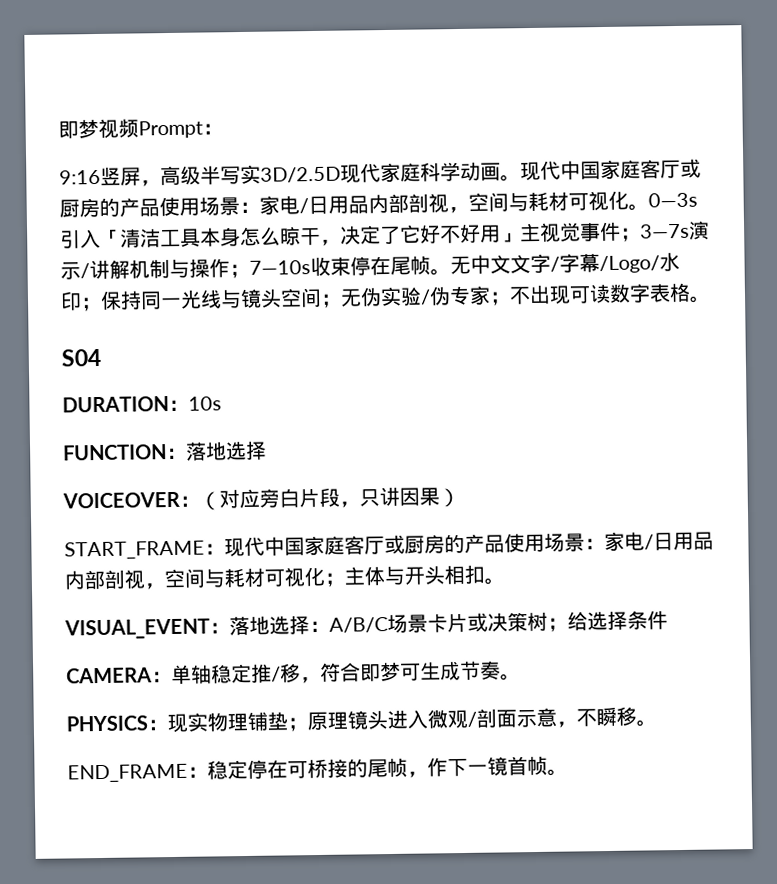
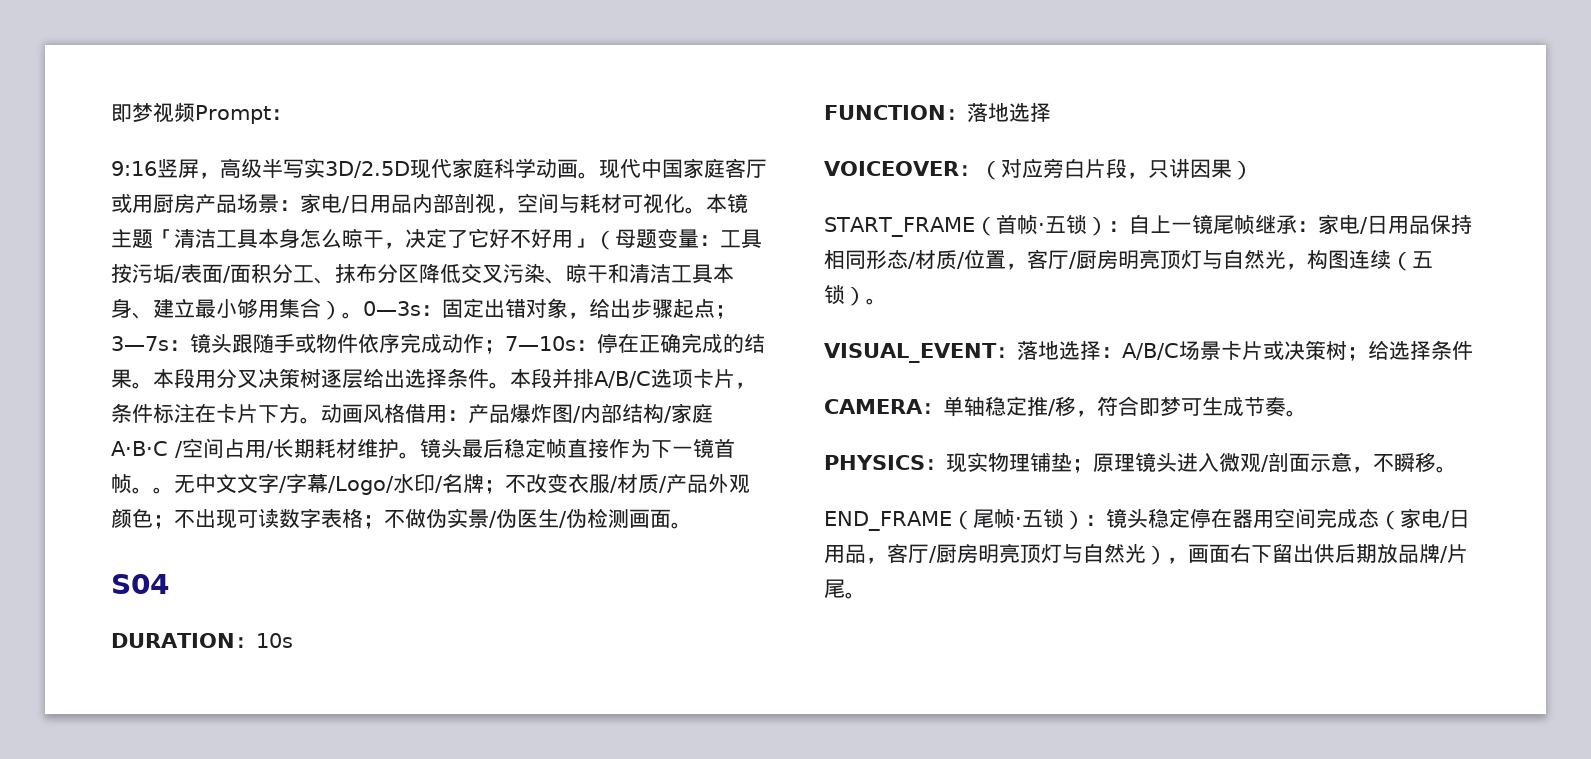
[59,196,200,218] 厨房的产品使用 -> [132,194,237,214] 用厨房产品
[648,192,698,208] [60,228,101,249] 0—3s引入 -> [706,193,748,213] [111,229,153,249] 本镜主题
[519,220,710,243] [60,255,431,280] 主视觉事件；3—7s演示/讲解机制与操作；7—10s收束停在尾帧 -> [594,229,762,250] [111,263,734,284] [111,298,736,320] [111,333,765,354] [111,368,756,389] [111,403,713,424] [111,438,735,459] [111,474,153,494] （母题变量：工具按污垢/表面/面积分工、抹布分区降低交叉污染、晾干和清洁工具本身、建立最小够用集合）。0—3s：固定出错对象，给出步骤起点；3—7s：镜头跟随手或物件依序完成动作；7—10s：停在正确完成的结果。本段用分叉决策树逐层给出选择条件。本段并排A/B/C选项卡片，条件标注在卡片下方。动画风格借用：产品爆炸图/内部结构/家庭A·B·C /空间占用/长期耗材维护。镜头最后稳定帧直接作为下一镜首帧。
[80,285,491,312] ；保持同一光线与镜头空间；无伪实验/伪专家 -> [435,474,750,494] [111,508,153,528] /名牌；不改变衣服/材质/产品外观颜色
(691, 292) none -> [363,508,671,529] ；不做伪实景/伪医生/伪检测画面
[204,531,714,558] [64,564,485,590] ：现代中国家庭客厅或厨房的产品使用场景：家电/日用品内部剖视，空间与耗材可视化；主体与开头相扣 -> [974,214,1472,236] [824,249,1433,271] [824,285,866,306] （首帧·五锁）：自上一镜尾帧继承：家电/日用品保持相同形态/材质/位置，客厅/厨房明亮顶灯与自然光，构图连续（五锁）
[187,755,548,780] ：稳定停在可桥接的尾帧，作下一镜首帧 -> [951,508,1470,530] [824,543,1468,565] [824,579,845,598] （尾帧·五锁）：镜头稳定停在器用空间完成态（家电/日用品，客厅/厨房明亮顶灯与自然光），画面右下留出供后期放品牌/片尾

